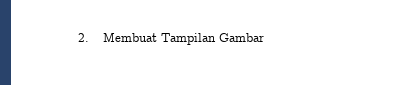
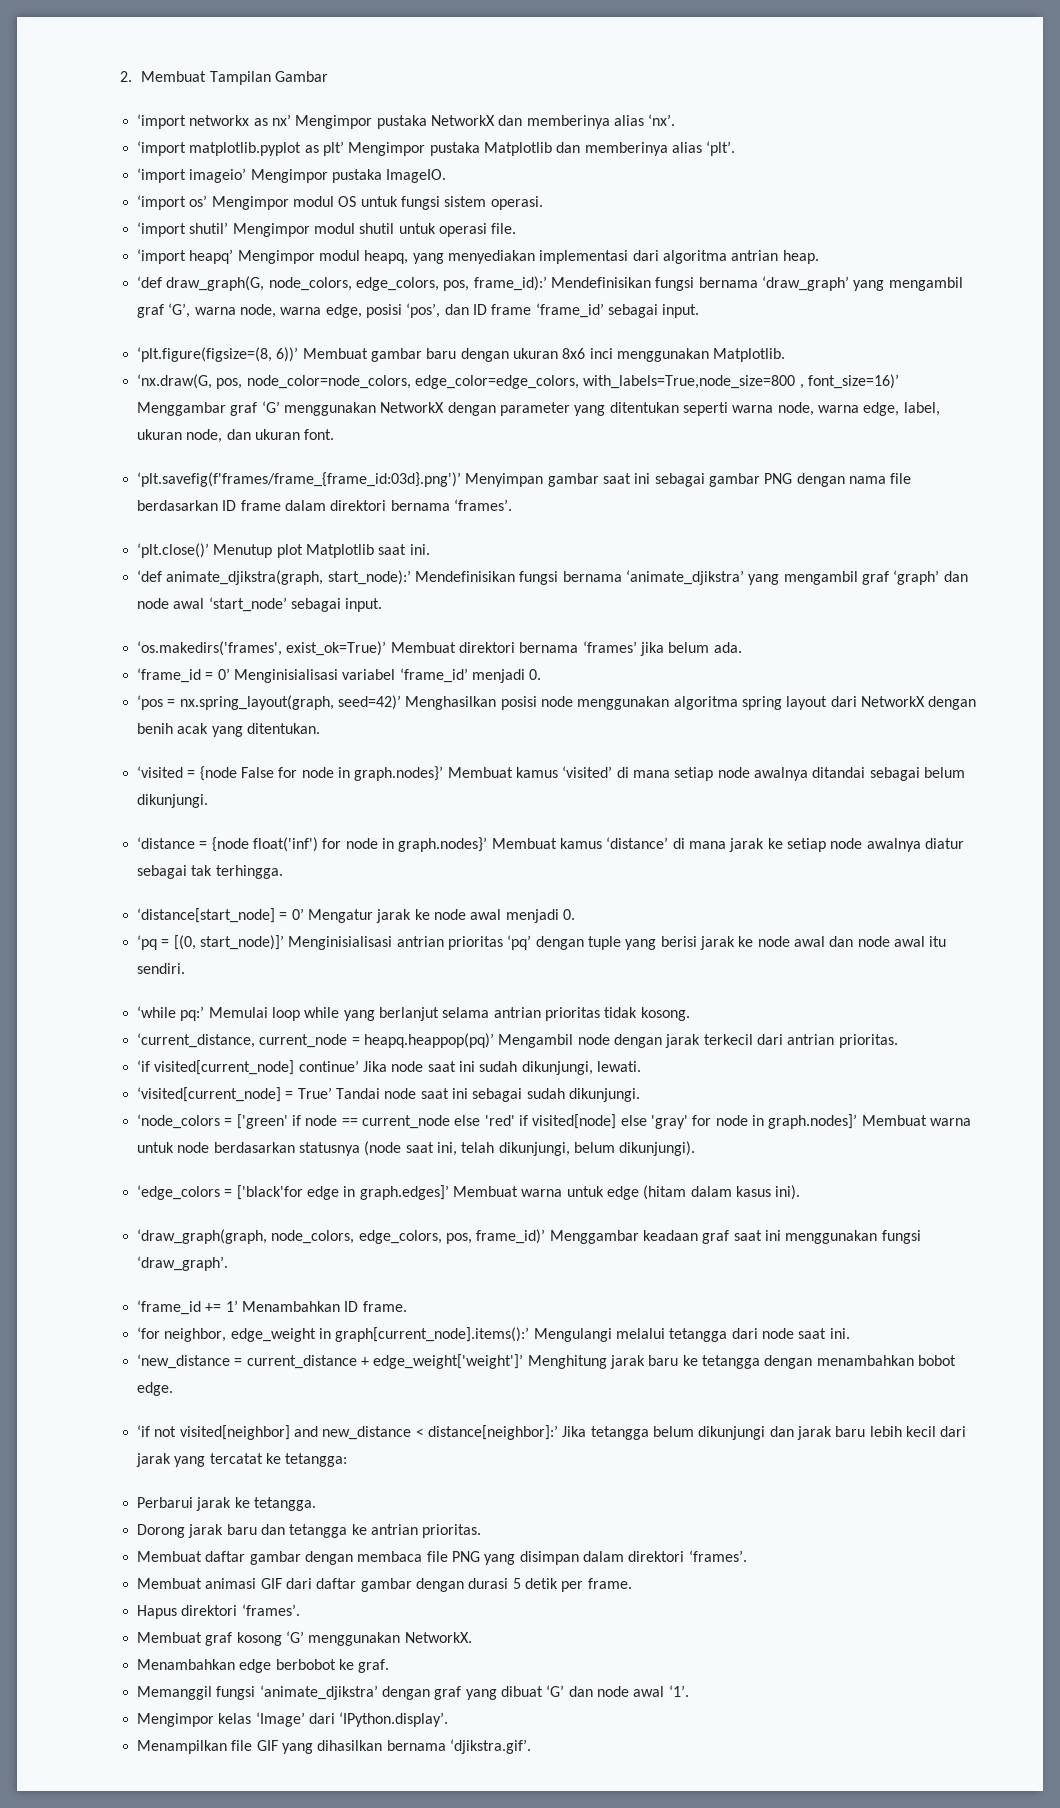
(264, 37) none -> [137,114,676,129] [137,141,736,156] [137,168,447,183] [137,195,543,210] [137,222,517,237] [137,249,819,264] [137,276,963,291] [137,303,700,318] [137,347,786,362] [137,374,900,389] [137,401,940,416] [137,429,335,443] [137,472,912,487] [137,499,513,511] [137,543,430,558] [137,570,968,585] [137,597,383,612] [137,641,742,656] [137,668,542,683] [137,695,977,710] [137,723,321,737] [137,766,965,781] [137,794,209,808] [137,837,964,852] [137,865,283,879] [137,908,575,923] [137,935,947,950] [137,963,186,974] [137,1006,690,1021] [137,1033,898,1048] [137,1060,641,1075] [137,1087,640,1102] [137,1114,971,1129] [137,1141,696,1156] [137,1185,801,1200] [137,1229,921,1244] [137,1256,229,1271] [137,1300,407,1315] [137,1327,850,1342] [137,1354,956,1369] [137,1382,174,1396] [137,1425,967,1440] [136,1453,348,1467] [137,1497,317,1511] [137,1524,482,1538] [137,1550,747,1565] [137,1578,632,1592] [137,1604,300,1619] [137,1631,472,1646] [137,1659,390,1673] [137,1685,689,1700] [137,1712,449,1727] [137,1739,532,1754] // ‘import networkx as nx’ Mengimpor pustaka NetworkX dan memberinya alias ‘nx’. // ‘import matplotlib.pyplot as plt’ Mengimpor pustaka Matplotlib dan memberinya alias ‘plt’. // ‘import imageio’ Mengimpor pustaka ImageIO. // ‘import os’ Mengimpor modul OS untuk fungsi sistem operasi. // ‘import shutil’ Mengimpor modul shutil untuk operasi file. // ‘import heapq’ Mengimpor modul heapq, yang menyediakan implementasi dari algoritma antrian heap. // ‘def draw_graph(G, node_colors, edge_colors, pos, frame_id):’ Mendefinisikan fungsi bernama ‘draw_graph’ yang mengambil graf ‘G’, warna node, warna edge, posisi ‘pos’, dan ID frame ‘frame_id’ sebagai input. // ‘plt.figure(figsize=(8, 6))’ Membuat gambar baru dengan ukuran 8x6 inci menggunakan Matplotlib. // ‘nx.draw(G, pos, node_color=node_colors, edge_color=edge_colors, with_labels=True,node_size=800 , font_size=16)’ Menggambar graf ‘G’ menggunakan NetworkX dengan parameter yang ditentukan seperti warna node, warna edge, label, ukuran node, dan ukuran font. // ‘plt.savefig(f'frames/frame_{frame_id:03d}.png')’ Menyimpan gambar saat ini sebagai gambar PNG dengan nama file berdasarkan ID frame dalam direktori bernama ‘frames’. // ‘plt.close()’ Menutup plot Matplotlib saat ini. // ‘def animate_djikstra(graph, start_node):’ Mendefinisikan fungsi bernama ‘animate_djikstra’ yang mengambil graf ‘graph’ dan node awal ‘start_node’ sebagai input. // ‘os.makedirs('frames', exist_ok=True)’ Membuat direktori bernama ‘frames’ jika belum ada. // ‘frame_id = 0’ Menginisialisasi variabel ‘frame_id’ menjadi 0. // ‘pos = nx.spring_layout(graph, seed=42)’ Menghasilkan posisi node menggunakan algoritma spring layout dari NetworkX dengan benih acak yang ditentukan. // ‘visited = {node False for node in graph.nodes}’ Membuat kamus ‘visited’ di mana setiap node awalnya ditandai sebagai belum dikunjungi. // ‘distance = {node float('inf') for node in graph.nodes}’ Membuat kamus ‘distance’ di mana jarak ke setiap node awalnya diatur sebagai tak terhingga. // ‘distance[start_node] = 0’ Mengatur jarak ke node awal menjadi 0. // ‘pq = [(0, start_node)]’ Menginisialisasi antrian prioritas ‘pq’ dengan tuple yang berisi jarak ke node awal dan node awal itu sendiri. // ‘while pq:’ Memulai loop while yang berlanjut selama antrian prioritas tidak kosong. // ‘current_distance, current_node = heapq.heappop(pq)’ Mengambil node dengan jarak terkecil dari antrian prioritas. // ‘if visited[current_node] continue’ Jika node saat ini sudah dikunjungi, lewati. // ‘visited[current_node] = True’ Tandai node saat ini sebagai sudah dikunjungi. // ‘node_colors = ['green' if node == current_node else 'red' if visited[node] else 'gray' for node in graph.nodes]’ Membuat warna untuk node berdasarkan statusnya (node saat ini, telah dikunjungi, belum dikunjungi). // ‘edge_colors = ['black'for edge in graph.edges]’ Membuat warna untuk edge (hitam dalam kasus ini). // ‘draw_graph(graph, node_colors, edge_colors, pos, frame_id)’ Menggambar keadaan graf saat ini menggunakan fungsi ‘draw_graph’. // ‘frame_id += 1’ Menambahkan ID frame. // ‘for neighbor, edge_weight in graph[current_node].items():’ Mengulangi melalui tetangga dari node saat ini. // ‘new_distance = current_distance + edge_weight['weight']’ Menghitung jarak baru ke tetangga dengan menambahkan bobot edge. // ‘if not visited[neighbor] and new_distance < distance[neighbor]:’ Jika tetangga belum dikunjungi dan jarak baru lebih kecil dari jarak yang tercatat ke tetangga: // Perbarui jarak ke tetangga. // Dorong jarak baru dan tetangga ke antrian prioritas. // Membuat daftar gambar dengan membaca file PNG yang disimpan dalam direktori ‘frames’. // Membuat animasi GIF dari daftar gambar dengan durasi 5 detik per frame. // Hapus direktori ‘frames’. // Membuat graf kosong ‘G’ menggunakan NetworkX. // Menambahkan edge berbobot ke graf. // Memanggil fungsi ‘animate_djikstra’ dengan graf yang dibuat ‘G’ dan node awal ‘1’. // Mengimpor kelas ‘Image’ dari ‘IPython.display’. // Menampilkan file GIF yang dihasilkan bernama ‘djikstra.gif’.

